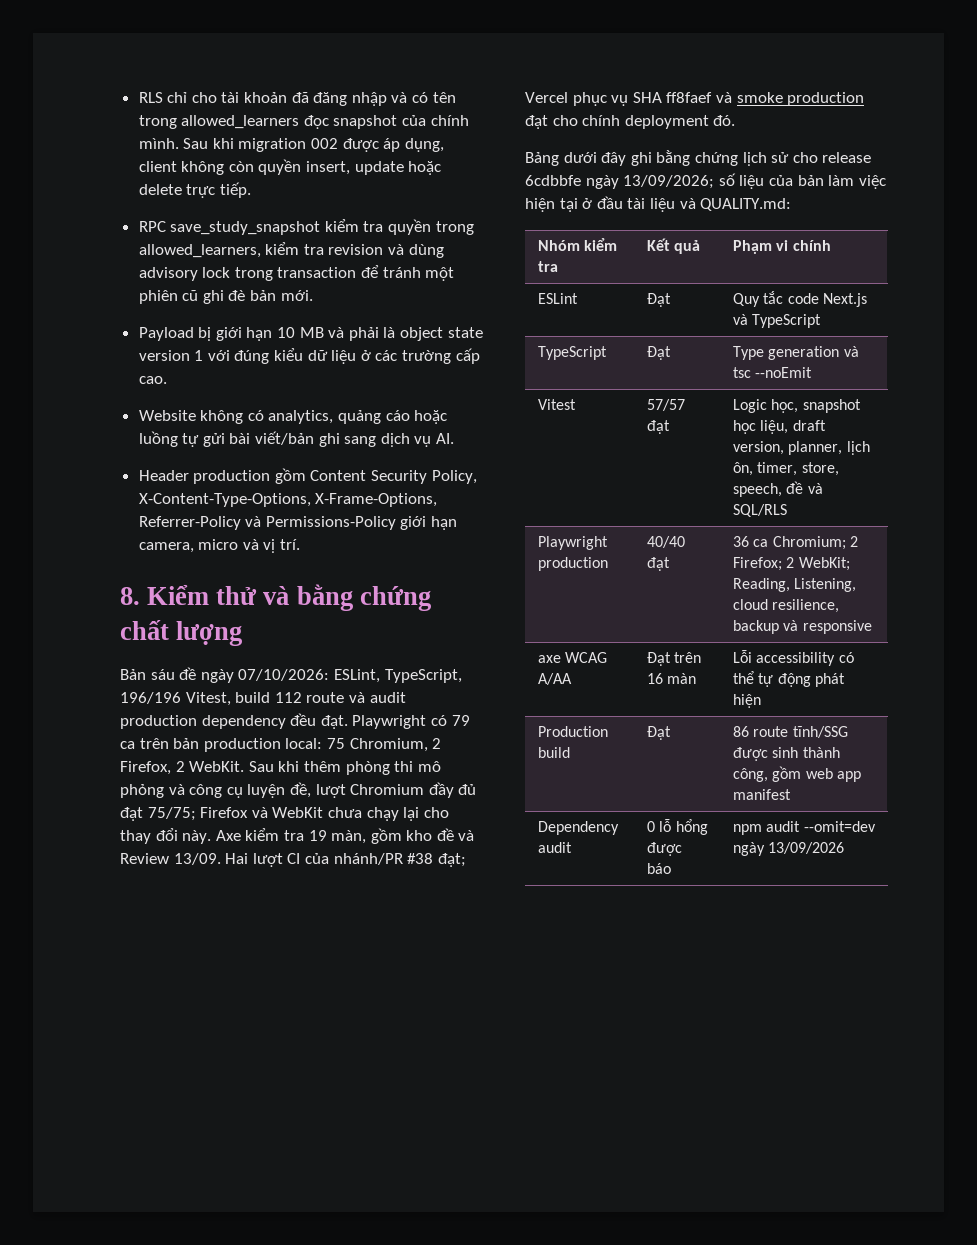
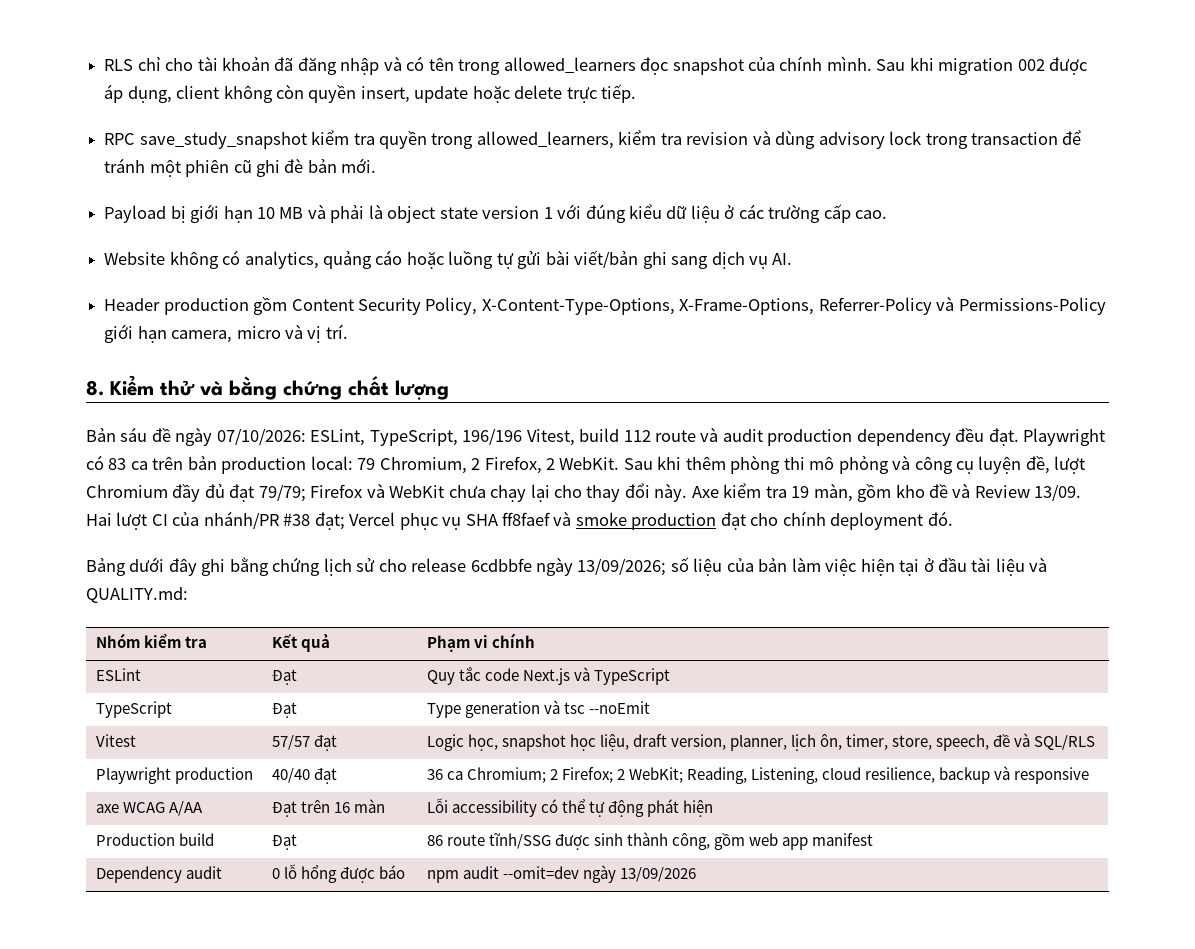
[451,715,470,726] 79 -> [108,458,127,470] 83
[326,738,345,749] 75 -> [357,458,376,470] 79
[147,807,196,821] 75/75; -> [258,484,306,502] 79/79;

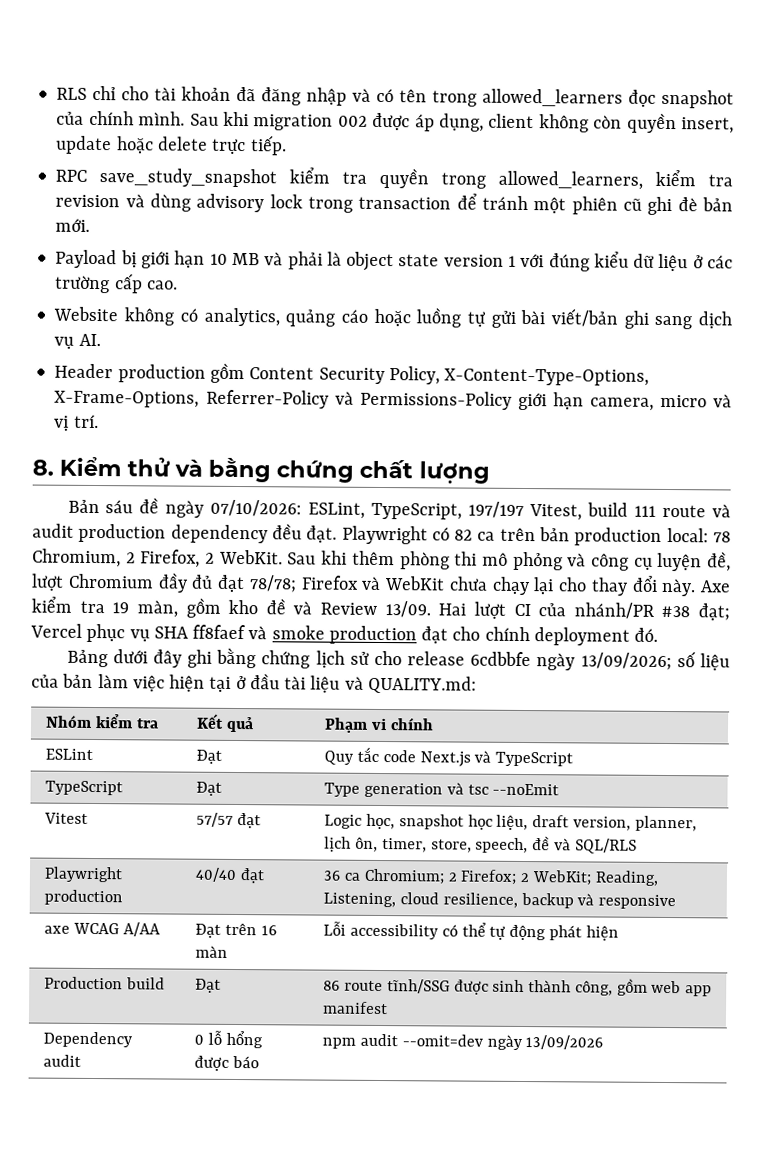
[462,428,523,445] 196/196 -> [468,501,525,518] 197/197
[623,430,651,442] 112 -> [634,505,657,517] 111
[108,458,127,470] 83 -> [454,529,474,541] 82
[357,458,376,470] 79 -> [712,531,731,543] 78
[258,484,306,502] 79/79; -> [248,575,297,593] 78/78;

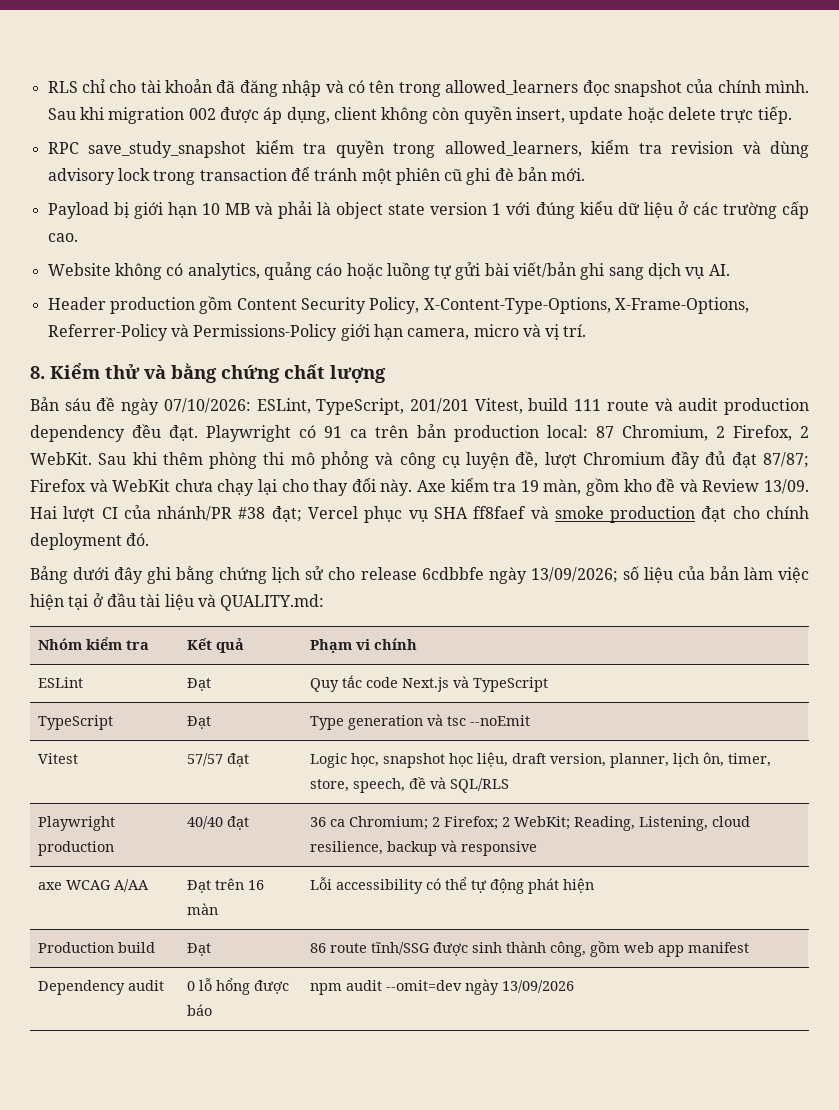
[468,501,525,518] 197/197 -> [410,398,469,413] 201/201
[454,529,474,541] 82 -> [324,426,343,438] 91
[712,531,731,543] 78 -> [595,426,614,438] 87
[248,575,297,593] 78/78; -> [763,452,810,468] 87/87;

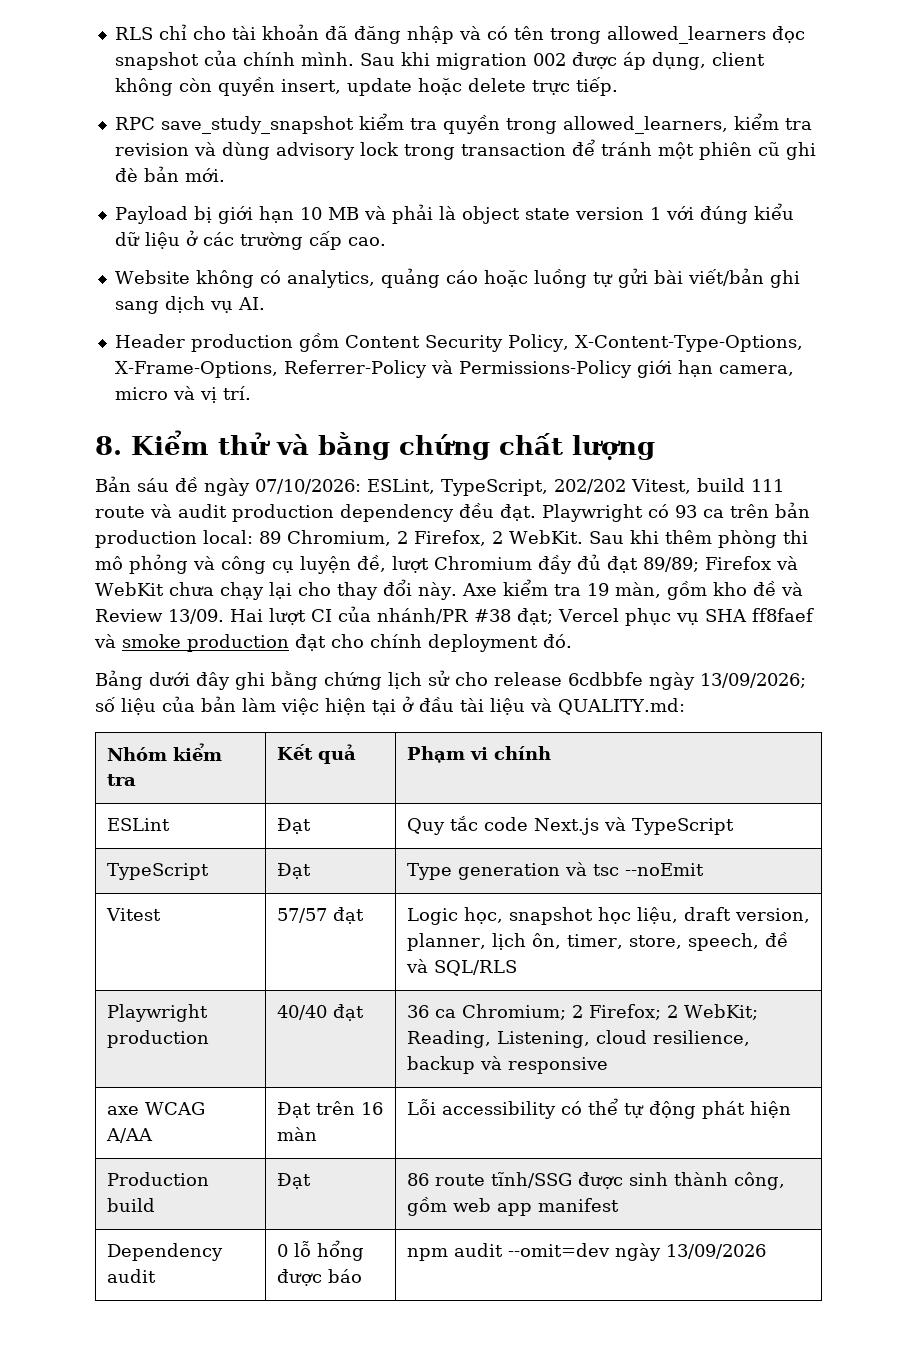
[410,398,469,413] 201/201 -> [554,479,626,494] 202/202
[324,426,343,438] 91 -> [675,505,697,518] 93
[595,426,614,438] 87 -> [259,531,281,544] 89
[763,452,810,468] 87/87; -> [643,557,699,572] 89/89;

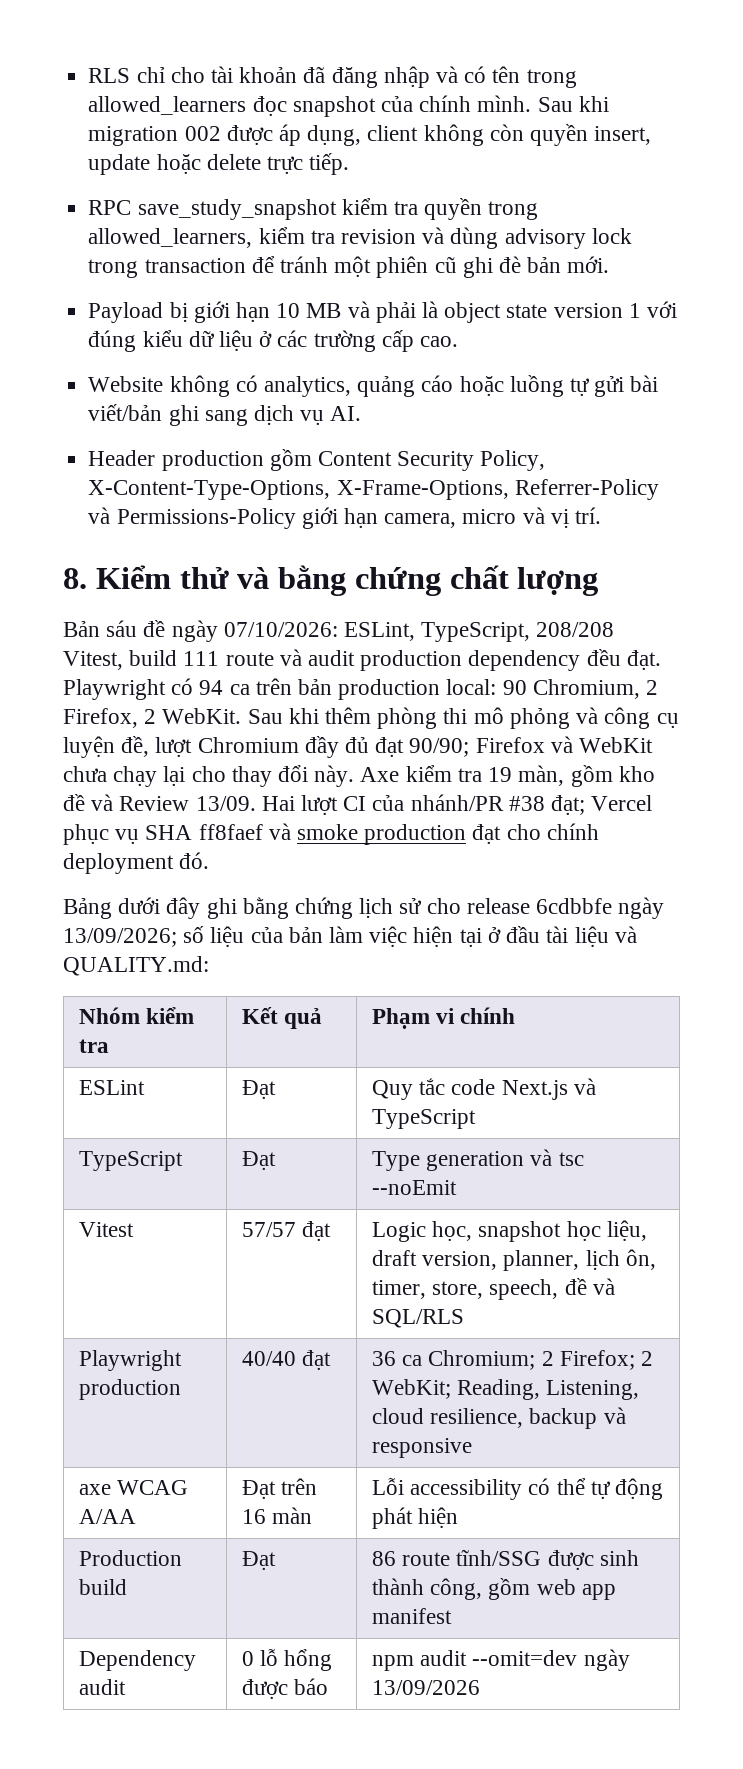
[554,479,626,494] 202/202 -> [536,622,615,637] 208/208
[675,505,697,518] 93 -> [199,680,224,695] 94
[259,531,281,544] 89 -> [502,680,527,695] 90
[643,557,699,572] 89/89; -> [409,738,470,757] 90/90;

